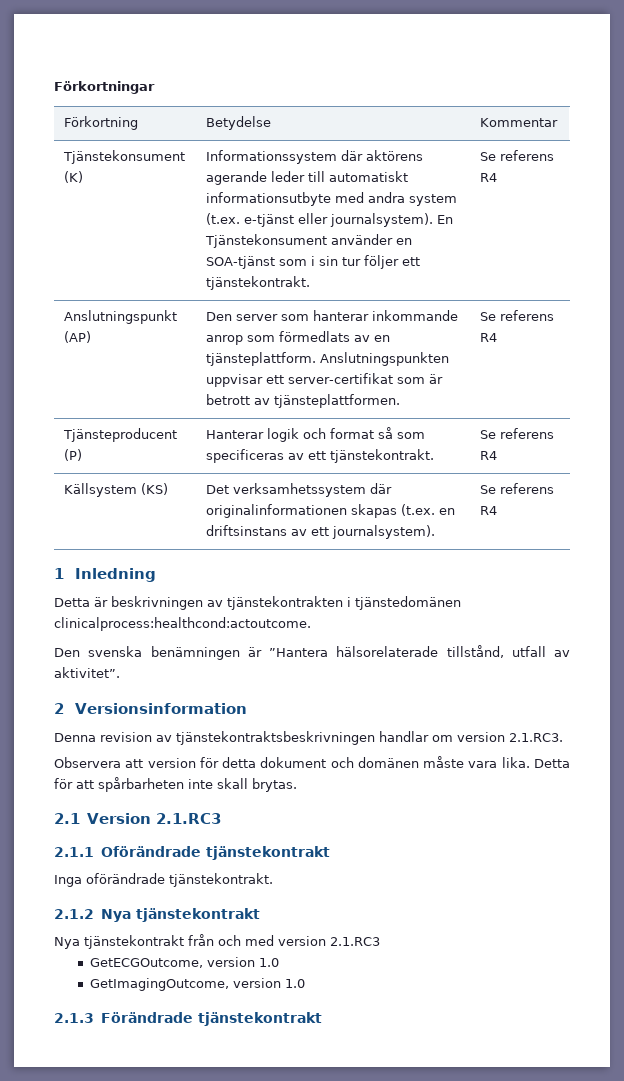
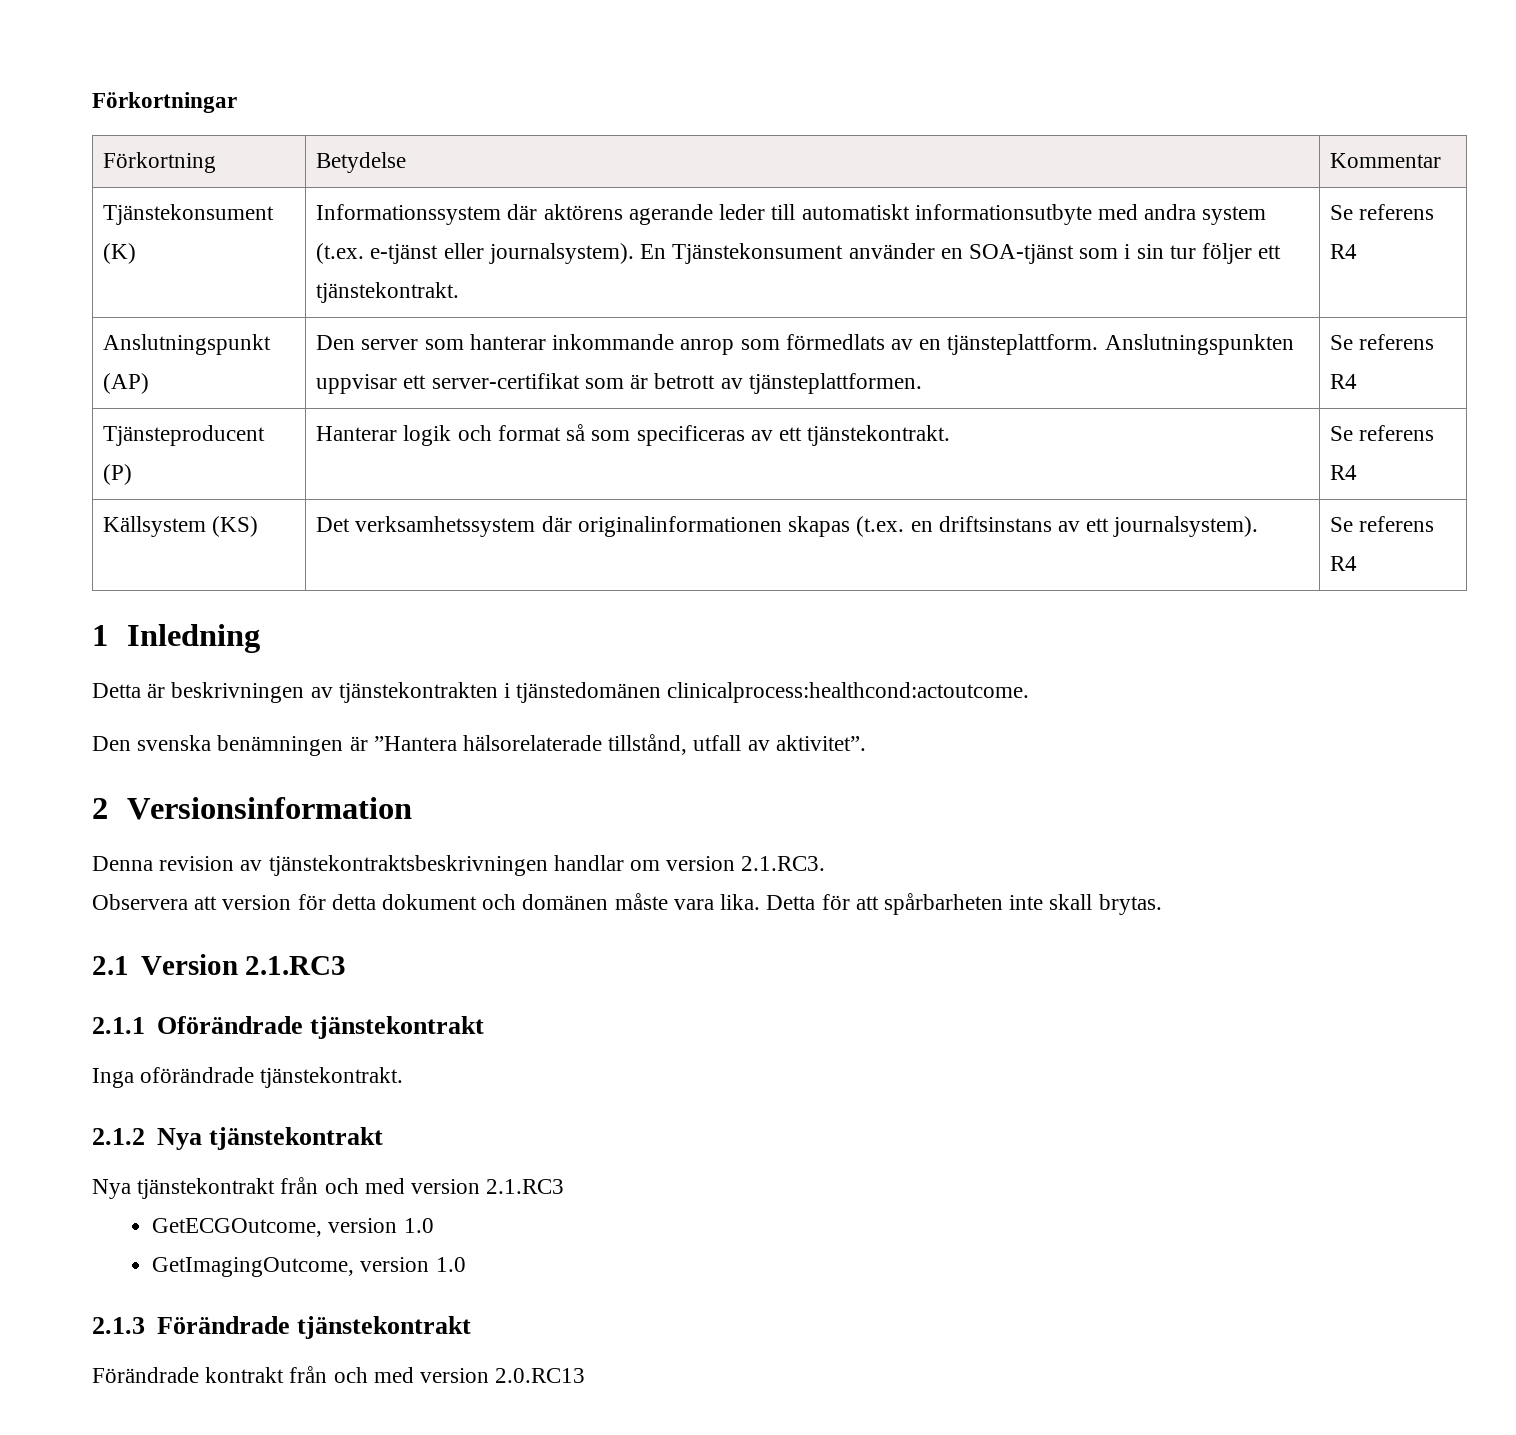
(322, 1019) none -> [92,1366,586,1383] // Förändrade kontrakt från och med version 2.0.RC13

